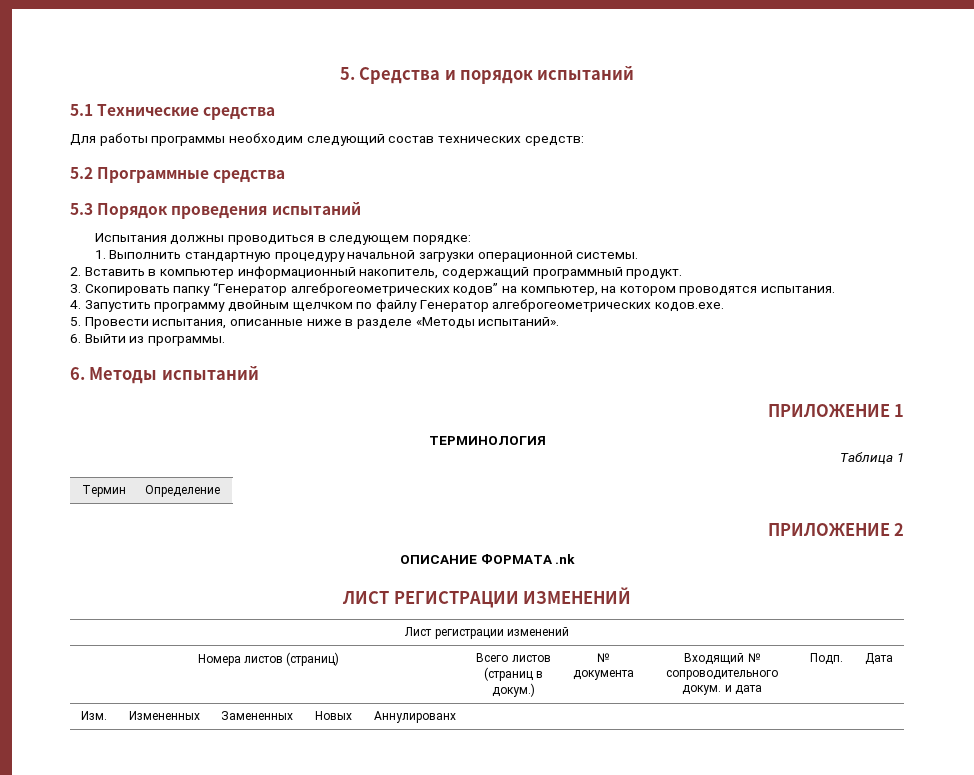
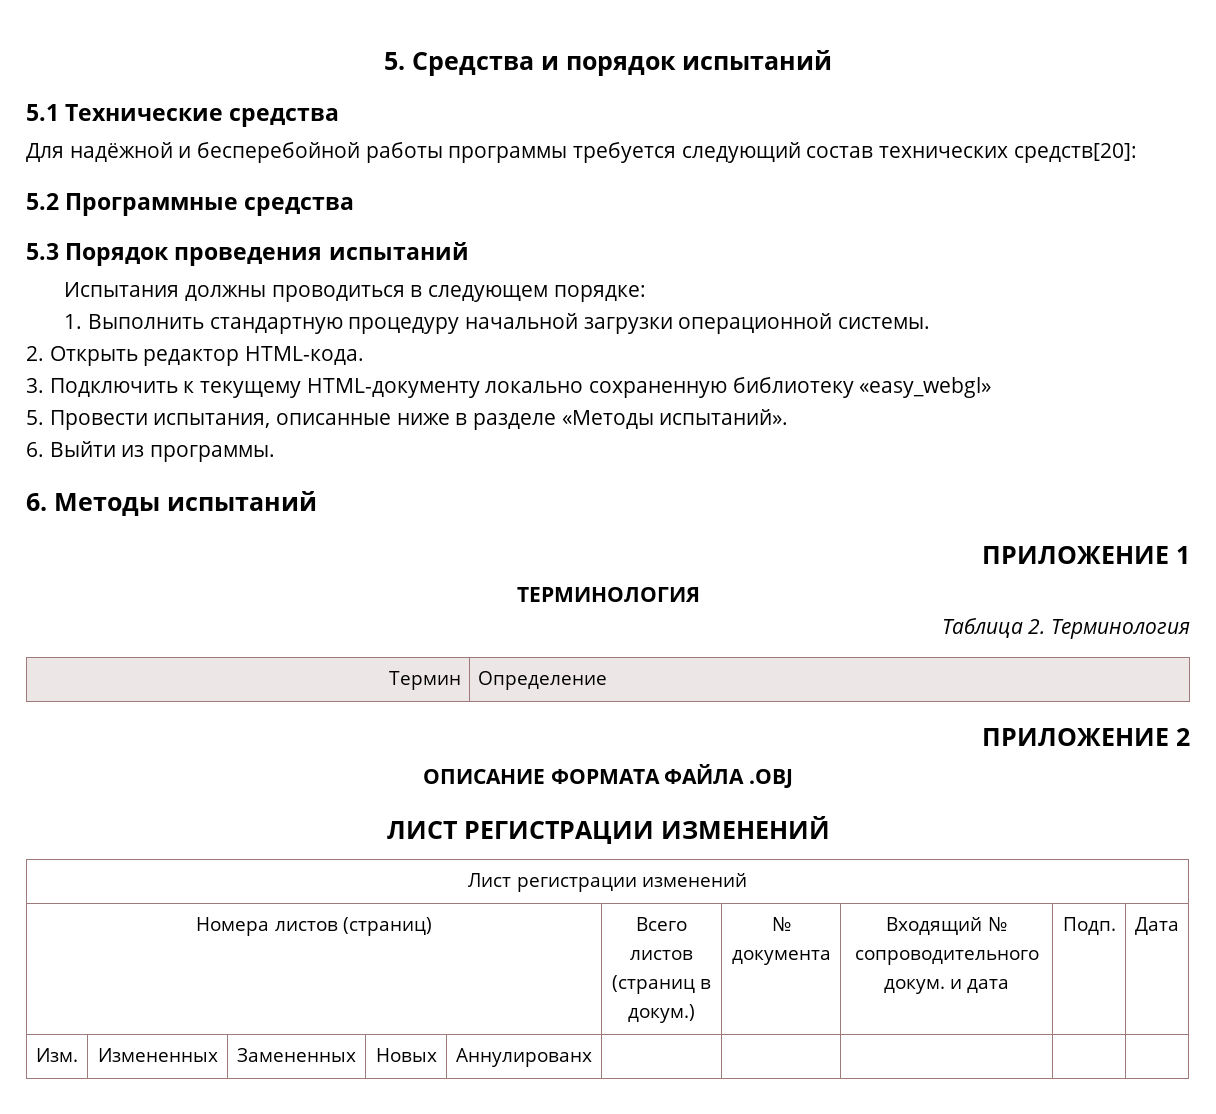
(96, 140) none -> [69,142,361,163] надёжной и бесперебойной
[228,133,303,146] необходим -> [573,142,677,163] требуется
[524,136,584,146] средств: -> [1013,143,1137,163] средств[20]:
[84,266,683,279] [70,282,836,296] [70,299,724,312] Вставить в компьютер информационный накопитель, содержащий программный продукт. // 3. Скопировать папку “Генератор алгеброгеометрических кодов” на компьютер, на котором проводятся испытания. // 4. Запустить программу двойным щелчком по файлу Генератор алгеброгеометрических кодов.exe. -> [49,346,365,366] [26,377,992,398] Открыть редактор HTML-кода. // 3. Подключить к текущему HTML-документу локально сохраненную библиотеку «easy_webgl»
[897,453,904,462] 1 -> [1028,619,1190,639] 2. Терминология
[555,554,576,564] .nk -> [664,764,794,788] ФАЙЛА .OBJ

